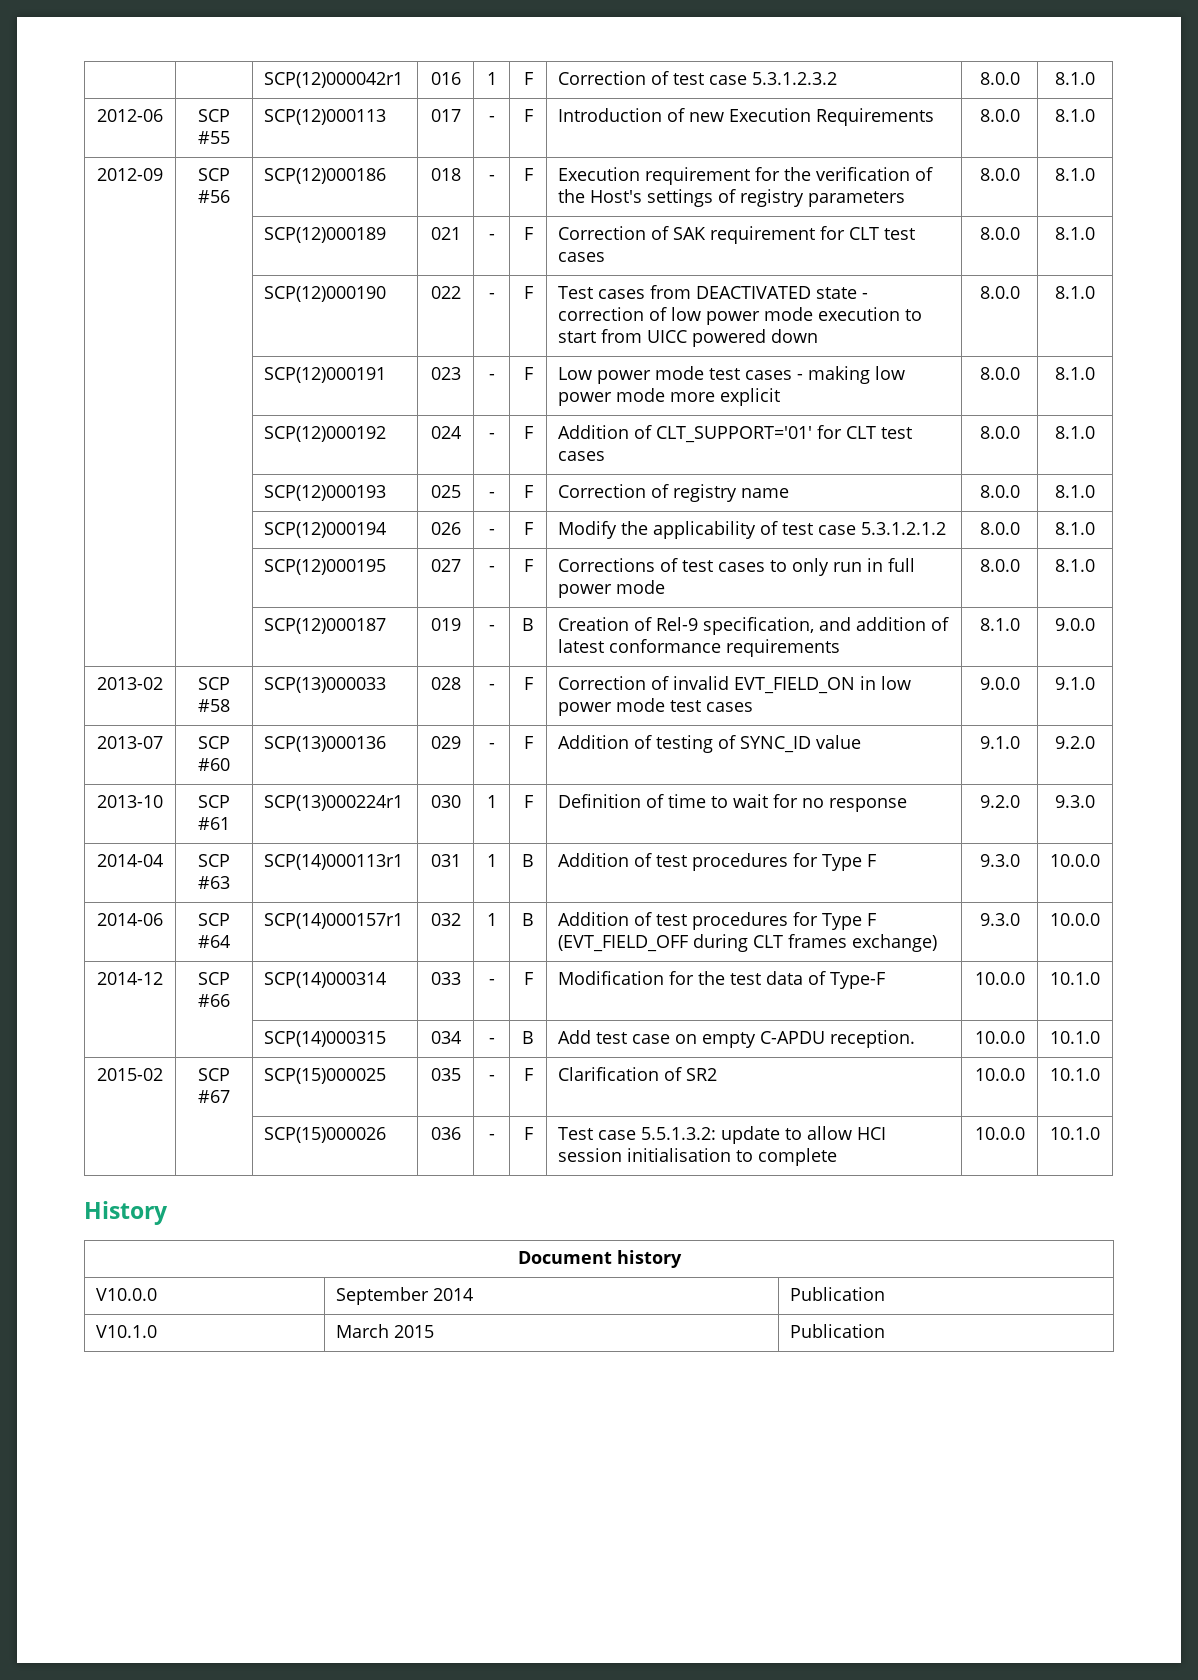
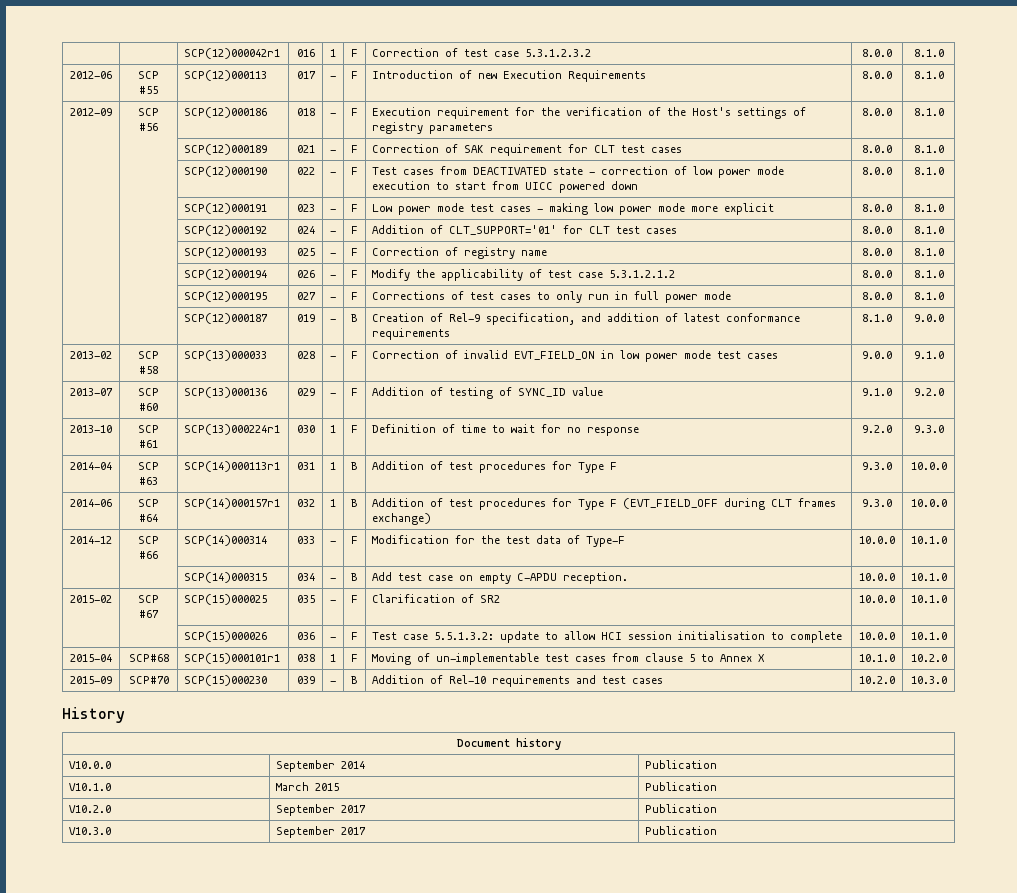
(1100, 1133) none -> [70,654,112,662] [128,654,169,662] [184,653,281,664] [296,654,315,662] [330,654,336,662] [351,654,358,662] [372,653,766,665] [859,654,895,662] [910,654,947,662] [70,676,112,684] [128,676,169,684] [184,675,268,686] [296,676,315,684] [330,681,336,684] [351,676,358,684] [372,675,664,687] [859,676,895,684] [910,676,947,684] // 2015-04 | SCP#68 | SCP(15)000101r1 | 038 | 1 | F | Moving of un-implementable test cases from clause 5 to Annex X | 10.1.0 | 10.2.0 // 2015-09 | SCP#70 | SCP(15)000230 | 039 | - | B | Addition of Rel-10 requirements and test cases | 10.2.0 | 10.3.0
(886, 1331) none -> [69,805,112,813] [276,804,367,816] [645,804,718,813] [69,827,112,835] [276,826,367,838] [645,826,718,835] // V10.2.0 | September 2017 | Publication // V10.3.0 | September 2017 | Publication

